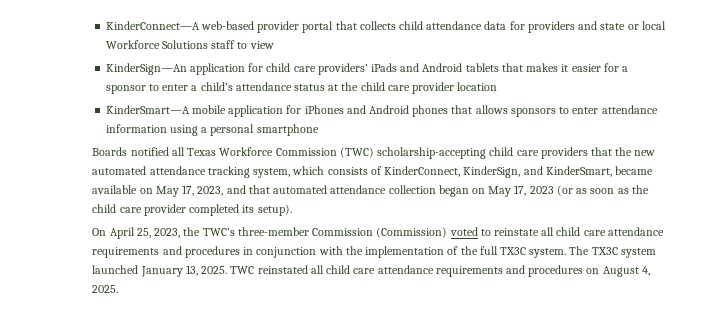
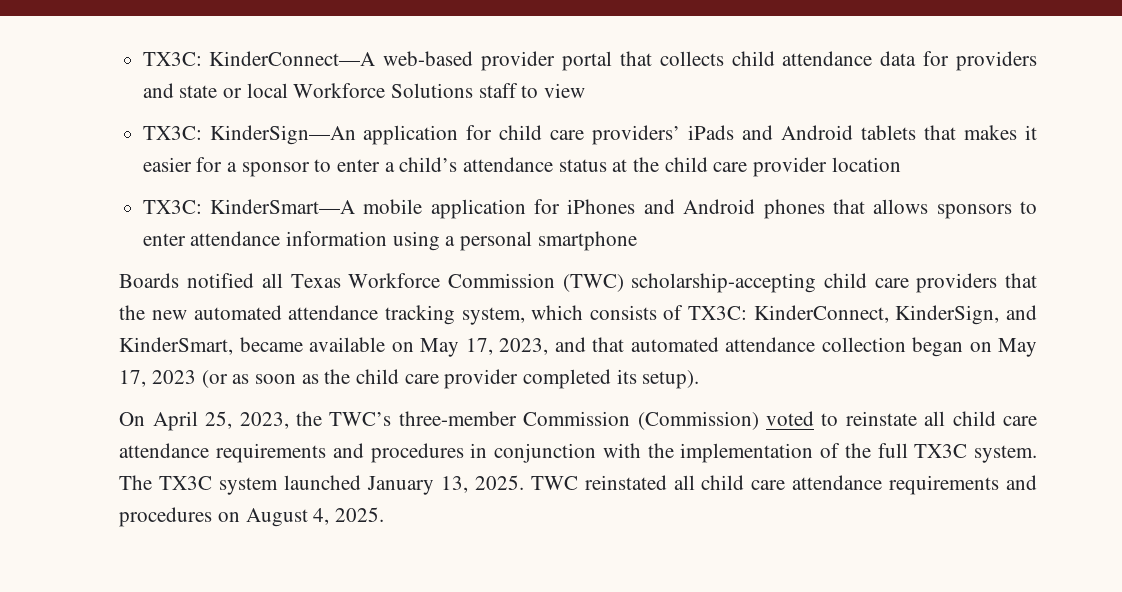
(105, 25) none -> [142,52,202,66] TX3C:
(274, 45) none -> [142,126,202,140] TX3C:
(498, 86) none -> [142,200,202,214] TX3C:
(382, 170) none -> [688,306,748,320] TX3C:

